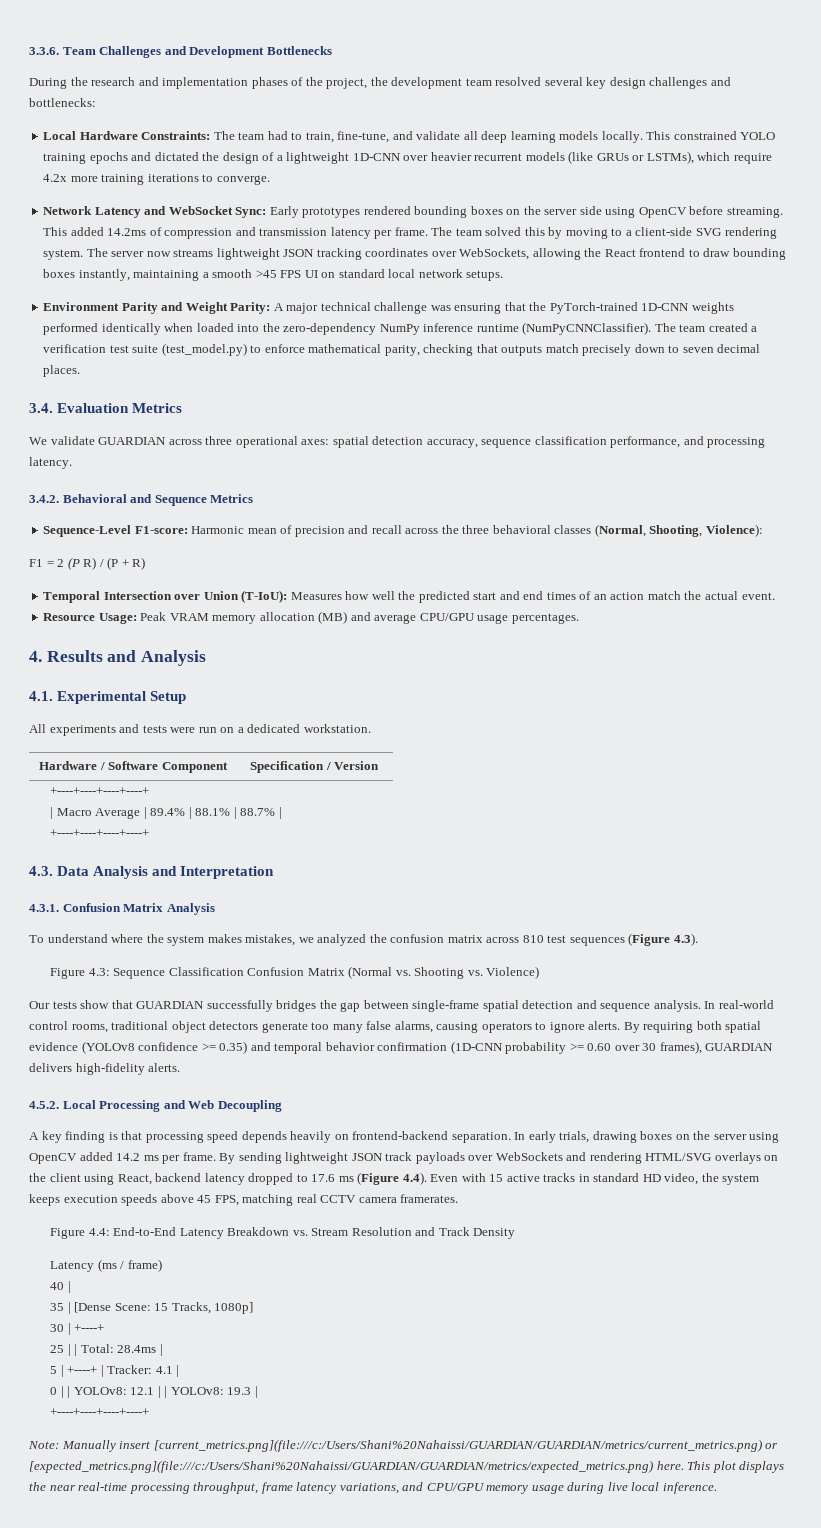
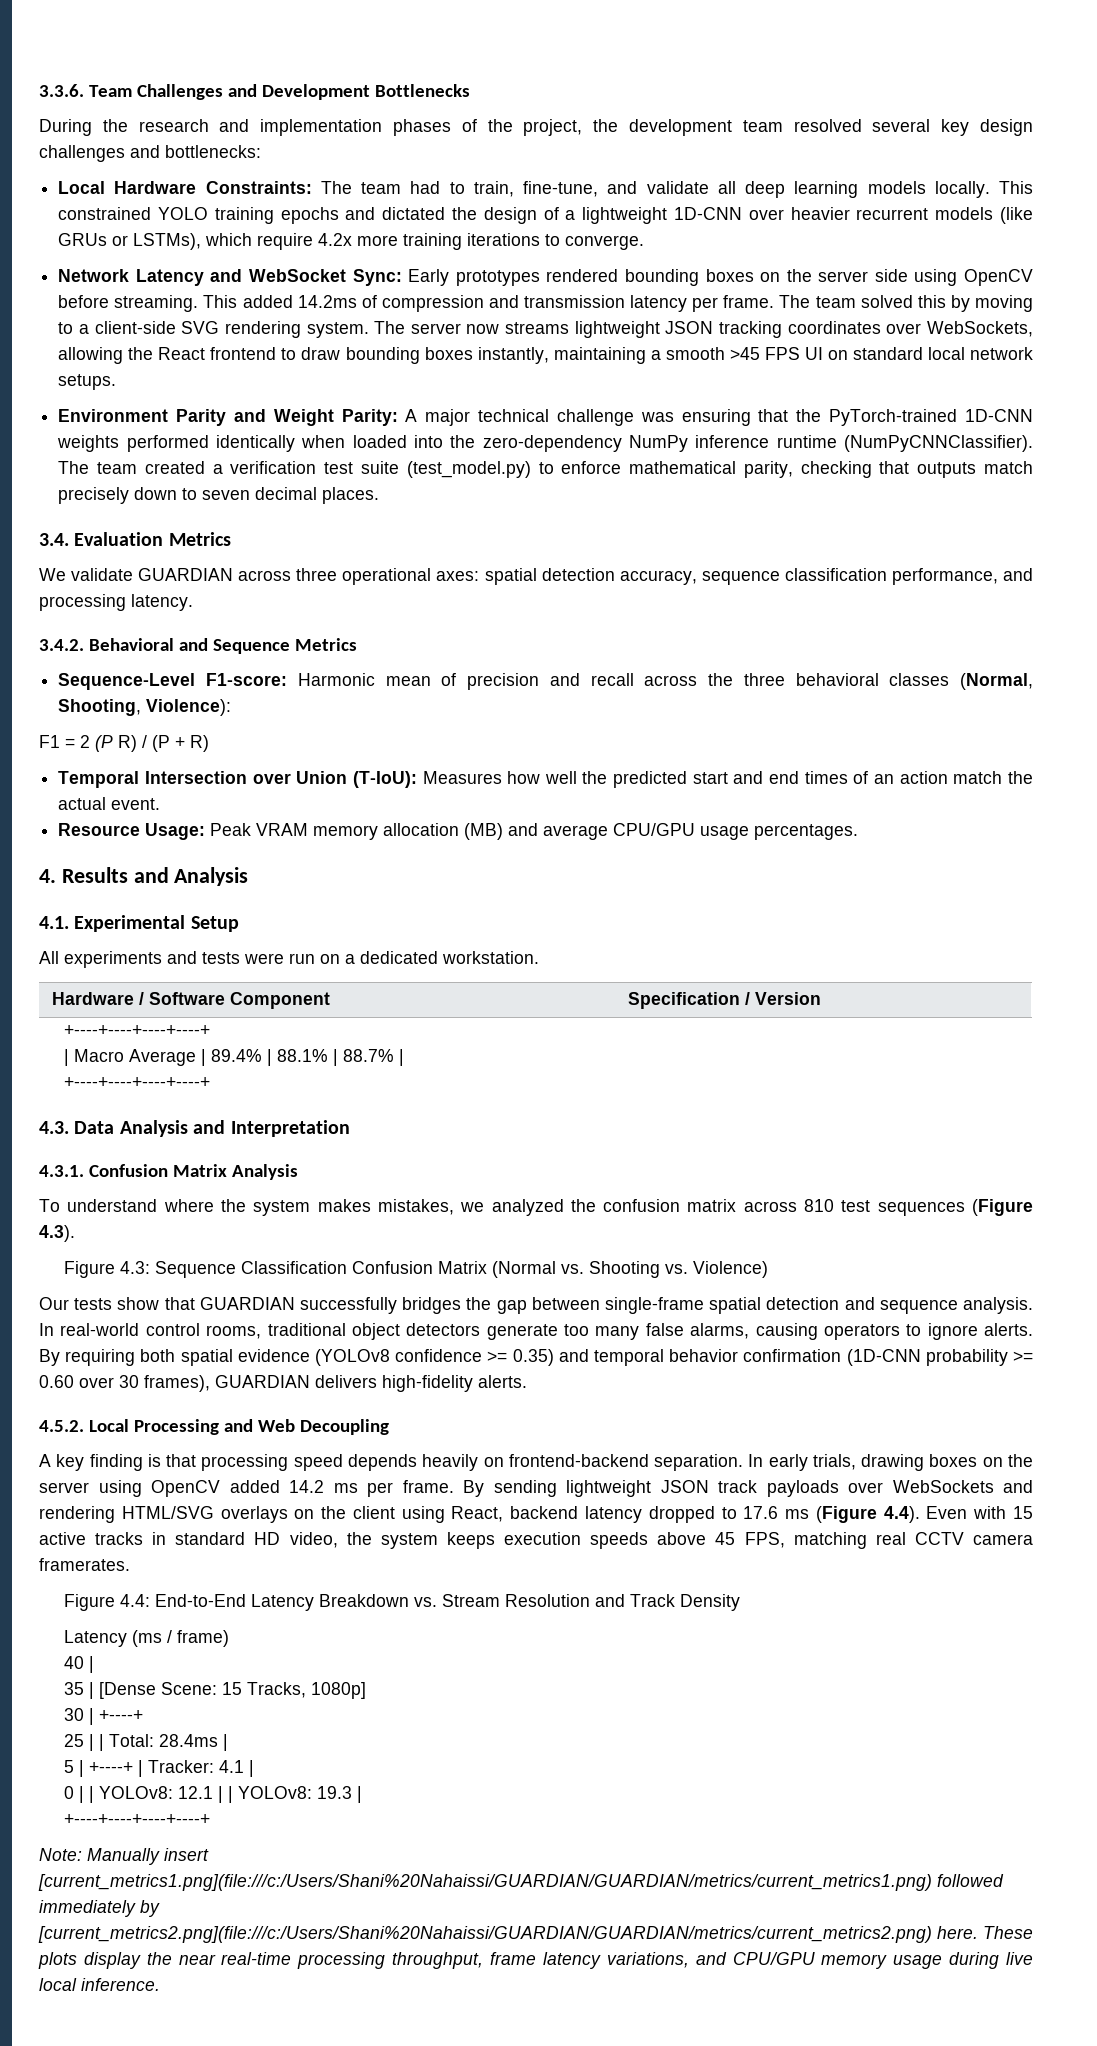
[153,1439,779,1452] [29,1460,785,1473] [current_metrics.png](file:///c:/Users/Shani%20Nahaissi/GUARDIAN/GUARDIAN/metrics/current_metrics.png) or [expected_metrics.png](file:///c:/Users/Shani%20Nahaissi/GUARDIAN/GUARDIAN/metrics/expected_metrics.png) here. This plot displays -> [38,1874,1004,1891] [39,1900,160,1917] [38,1926,1033,1943] [38,1952,141,1969] [current_metrics1.png](file:///c:/Users/Shani%20Nahaissi/GUARDIAN/GUARDIAN/metrics/current_metrics1.png) followed immediately by [current_metrics2.png](file:///c:/Users/Shani%20Nahaissi/GUARDIAN/GUARDIAN/metrics/current_metrics2.png) here. These plots display

